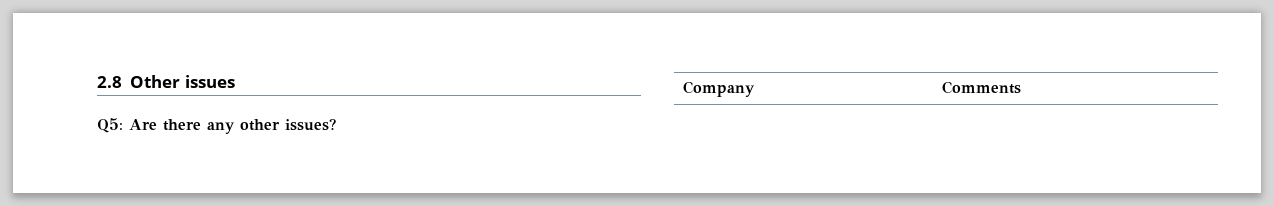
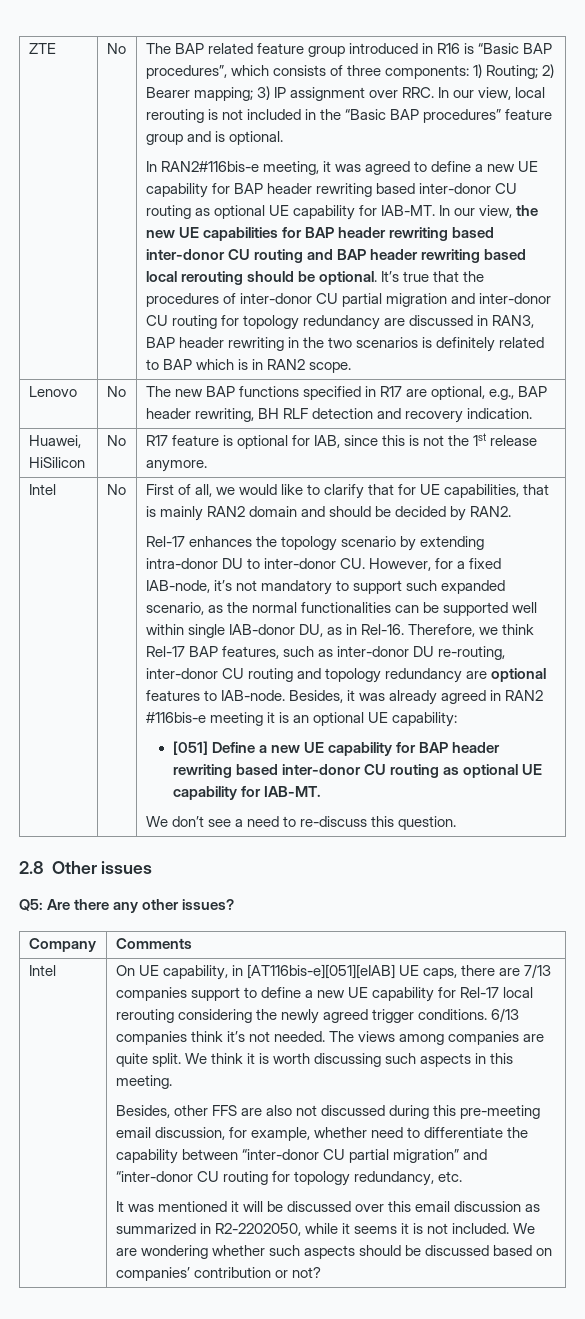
(97, 82) none -> [28,43,56,54] [106,43,126,54] [145,43,553,57] [145,64,555,79] [145,86,546,101] [145,109,553,123] [145,131,283,145] [145,161,539,175] [145,183,518,198] [145,205,539,220] [145,227,495,241] [145,249,527,263] [145,271,485,285] [145,293,552,307] [145,315,535,330] [145,337,545,352] [145,359,352,373] [28,386,77,397] [106,386,126,397] [145,386,548,400] [145,408,533,423] [28,435,81,448] [28,457,85,468] [106,435,126,446] [145,433,538,449] [145,460,207,472] [28,484,56,495] [106,484,126,495] [145,484,550,499] [145,506,512,521] [145,536,485,551] [145,558,502,571] [145,580,506,595] [145,602,538,616] [145,624,535,638] [145,646,506,660] [145,668,547,683] [145,690,544,705] [145,712,458,727] [172,741,501,756] [172,764,543,778] [172,786,322,800] [145,816,457,830] ZTE | No | The BAP related feature group introduced in R16 is “Basic BAP procedures”, which consists of three components: 1) Routing; 2) Bearer mapping; 3) IP assignment over RRC. In our view, local rerouting is not included in the “Basic BAP procedures” feature group and is optional. // In RAN2#116bis-e meeting, it was agreed to define a new UE capability for BAP header rewriting based inter-donor CU routing as optional UE capability for IAB-MT. In our view, the new UE capabilities for BAP header rewriting based inter-donor CU routing and BAP header rewriting based local rerouting should be optional. It’s true that the procedures of inter-donor CU partial migration and inter-donor CU routing for topology redundancy are discussed in RAN3, BAP header rewriting in the two scenarios is definitely related to BAP which is in RAN2 scope. // Lenovo | No | The new BAP functions specified in R17 are optional, e.g., BAP header rewriting, BH RLF detection and recovery indication. // Huawei, HiSilicon | No | R17 feature is optional for IAB, since this is not the 1st release anymore. // Intel | No | First of all, we would like to clarify that for UE capabilities, that is mainly RAN2 domain and should be decided by RAN2. // Rel-17 enhances the topology scenario by extending intra-donor DU to inter-donor CU. However, for a fixed IAB-node, it’s not mandatory to support such expanded scenario, as the normal functionalities can be supported well within single IAB-donor DU, as in Rel-16. Therefore, we think Rel-17 BAP features, such as inter-donor DU re-routing, inter-donor CU routing and topology redundancy are optional features to IAB-node. Besides, it was already agreed in RAN2 #116bis-e meeting it is an optional UE capability: // [051] Define a new UE capability for BAP header rewriting based inter-donor CU routing as optional UE capability for IAB-MT. // We don’t see a need to re-discuss this question. //
(1021, 87) none -> [28,965,56,976] [115,964,552,980] [115,987,534,1002] [115,1008,520,1024] [115,1031,545,1045] [115,1053,514,1067] [115,1075,172,1089] [115,1105,541,1119] [115,1127,529,1141] [115,1149,488,1164] [115,1171,463,1186] [115,1201,541,1212] [115,1223,536,1236] [115,1245,553,1259] [115,1267,321,1281] // Intel | On UE capability, in [AT116bis-e][051][eIAB] UE caps, there are 7/13 companies support to define a new UE capability for Rel-17 local rerouting considering the newly agreed trigger conditions. 6/13 companies think it’s not needed. The views among companies are quite split. We think it is worth discussing such aspects in this meeting. // Besides, other FFS are also not discussed during this pre-meeting email discussion, for example, whether need to differentiate the capability between “inter-donor CU partial migration” and “inter-donor CU routing for topology redundancy, etc. // It was mentioned it will be discussed over this email discussion as summarized in R2-2202050, while it seems it is not included. We are wondering whether such aspects should be discussed based on companies’ contribution or not?

